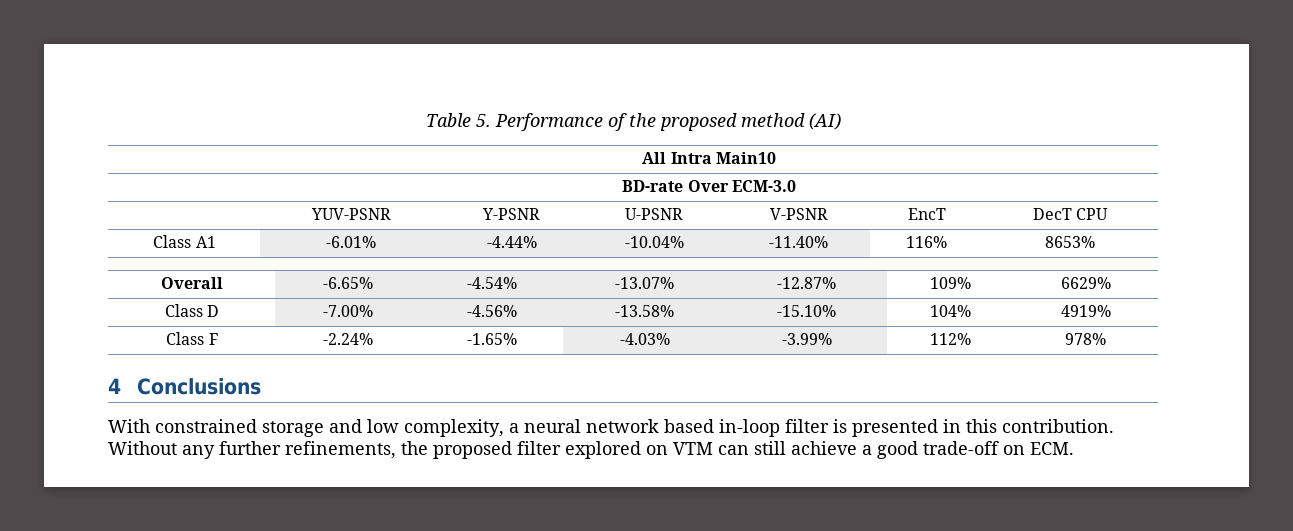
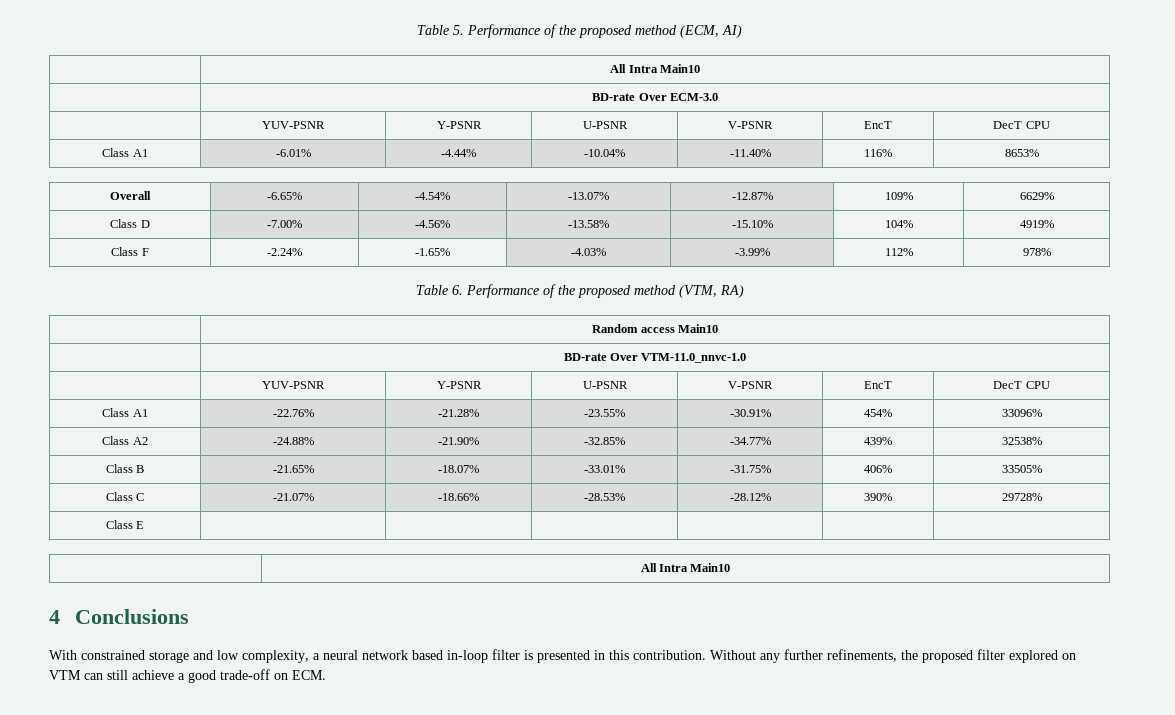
[808,113,841,130] (AI) -> [680,25,742,38] (ECM, AI)
(1106, 339) none -> [415,284,744,298] [592,324,718,333] [563,353,747,363] [262,381,325,389] [436,381,482,389] [582,381,628,389] [728,381,773,389] [864,381,892,389] [993,381,1050,389] [102,408,148,417] [272,409,314,417] [438,409,479,417] [584,409,625,417] [729,409,771,417] [864,409,892,417] [1001,409,1042,417] [102,436,148,445] [272,437,314,445] [438,437,479,445] [584,437,625,445] [729,437,771,445] [864,437,892,445] [1001,437,1042,445] [105,464,145,473] [272,465,314,473] [438,465,479,473] [584,465,625,473] [729,465,771,473] [864,465,892,473] [1001,465,1042,473] [105,492,145,501] [272,493,314,501] [438,493,479,501] [584,493,625,501] [729,493,771,501] [864,493,892,501] [1001,493,1042,501] [105,520,145,529] [640,563,731,572] // Table 6. Performance of the proposed method (VTM, RA) // | Random access Main10 // | BD-rate Over VTM-11.0_nnvc-1.0 // | YUV-PSNR | Y-PSNR | U-PSNR | V-PSNR | EncT | DecT CPU // Class A1 | -22.76% | -21.28% | -23.55% | -30.91% | 454% | 33096% // Class A2 | -24.88% | -21.90% | -32.85% | -34.77% | 439% | 32538% // Class B | -21.65% | -18.07% | -33.01% | -31.75% | 406% | 33505% // Class C | -21.07% | -18.66% | -28.53% | -28.12% | 390% | 29728% // Class E | | | | | | // | All Intra Main10

